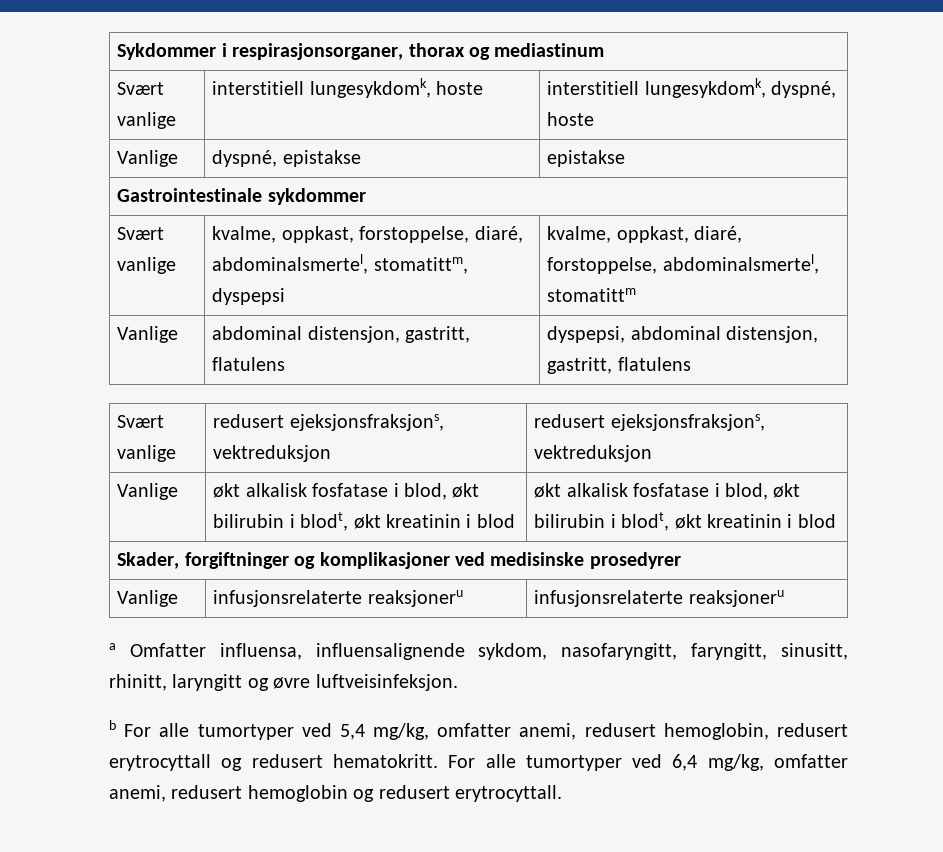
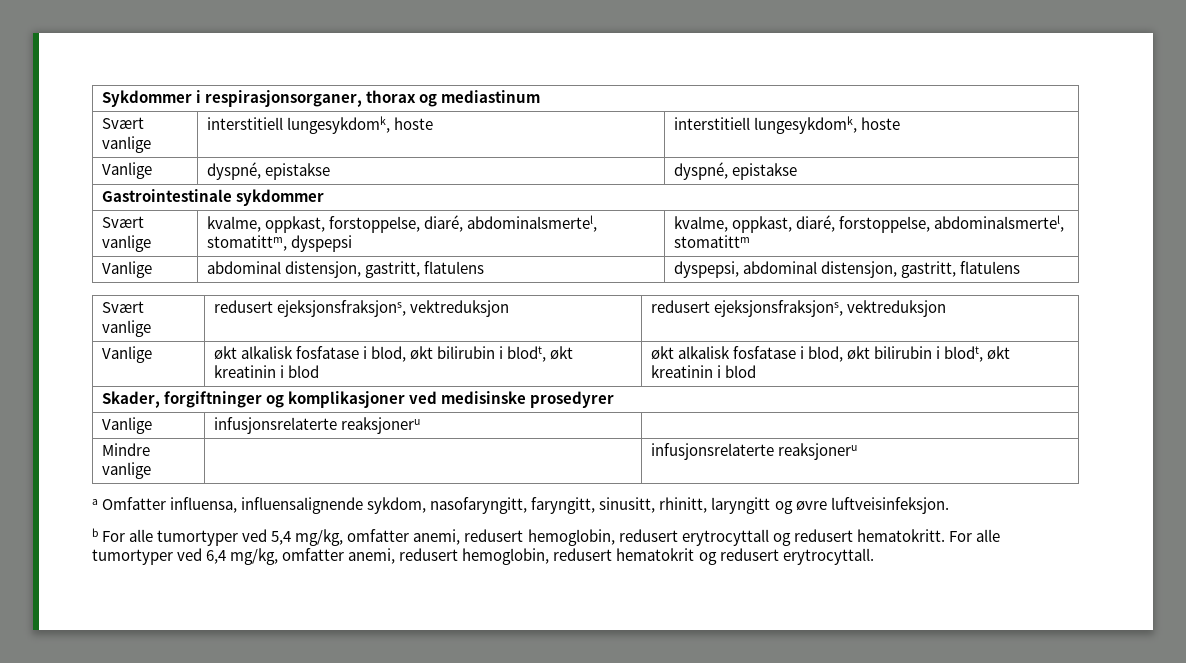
[771,81,837,98] dyspné, -> (857, 125) none
(361, 158) none -> [673,162,728,180] dyspné,
(463, 598) none -> [101,443,150,456] [101,462,151,479] // Mindre vanlige | |
[247,785,348,802] hemoglobin -> [462,548,695,565] hemoglobin, redusert hematokrit

